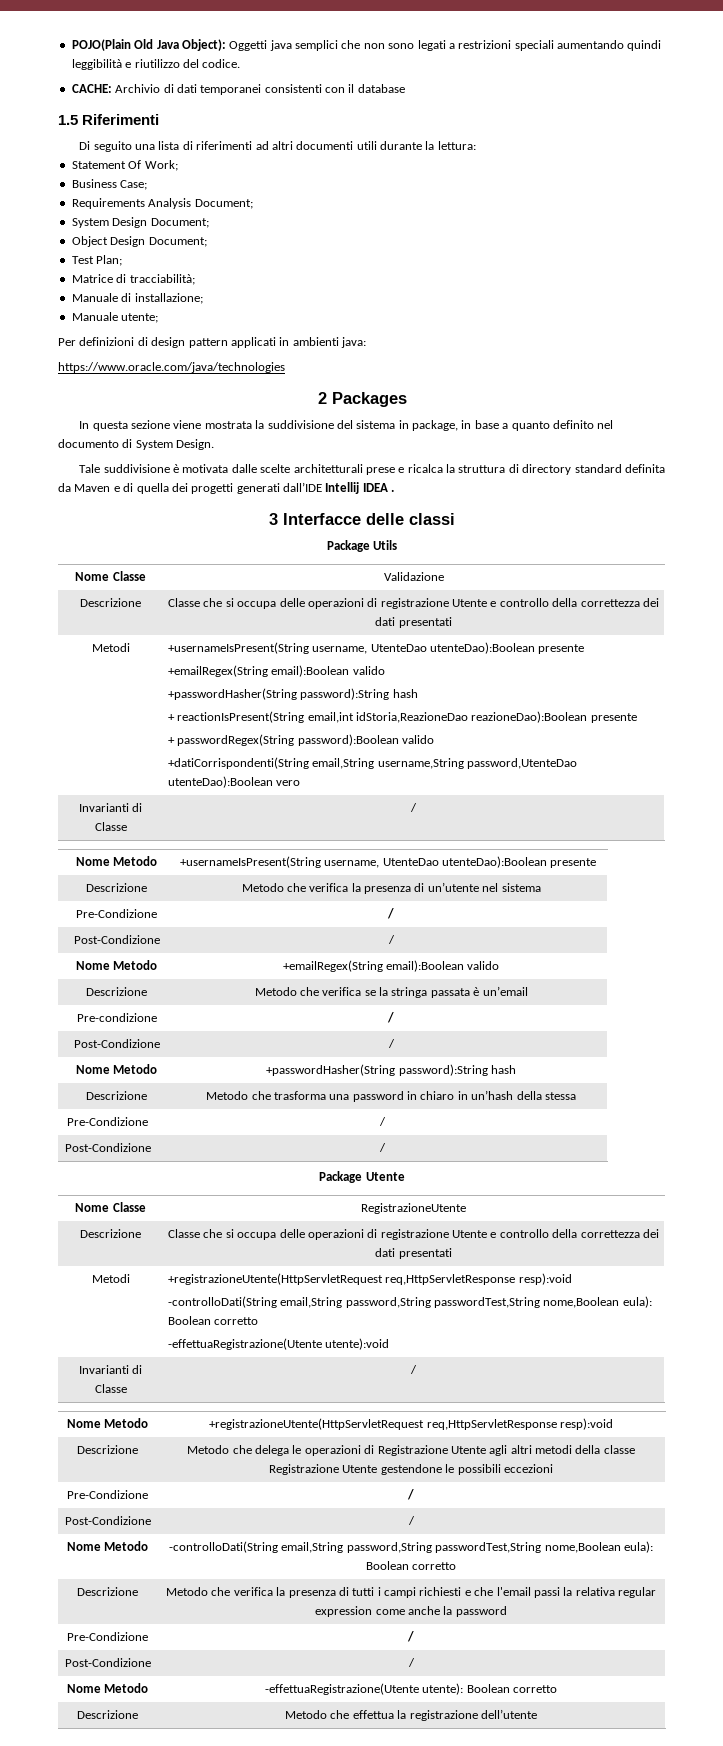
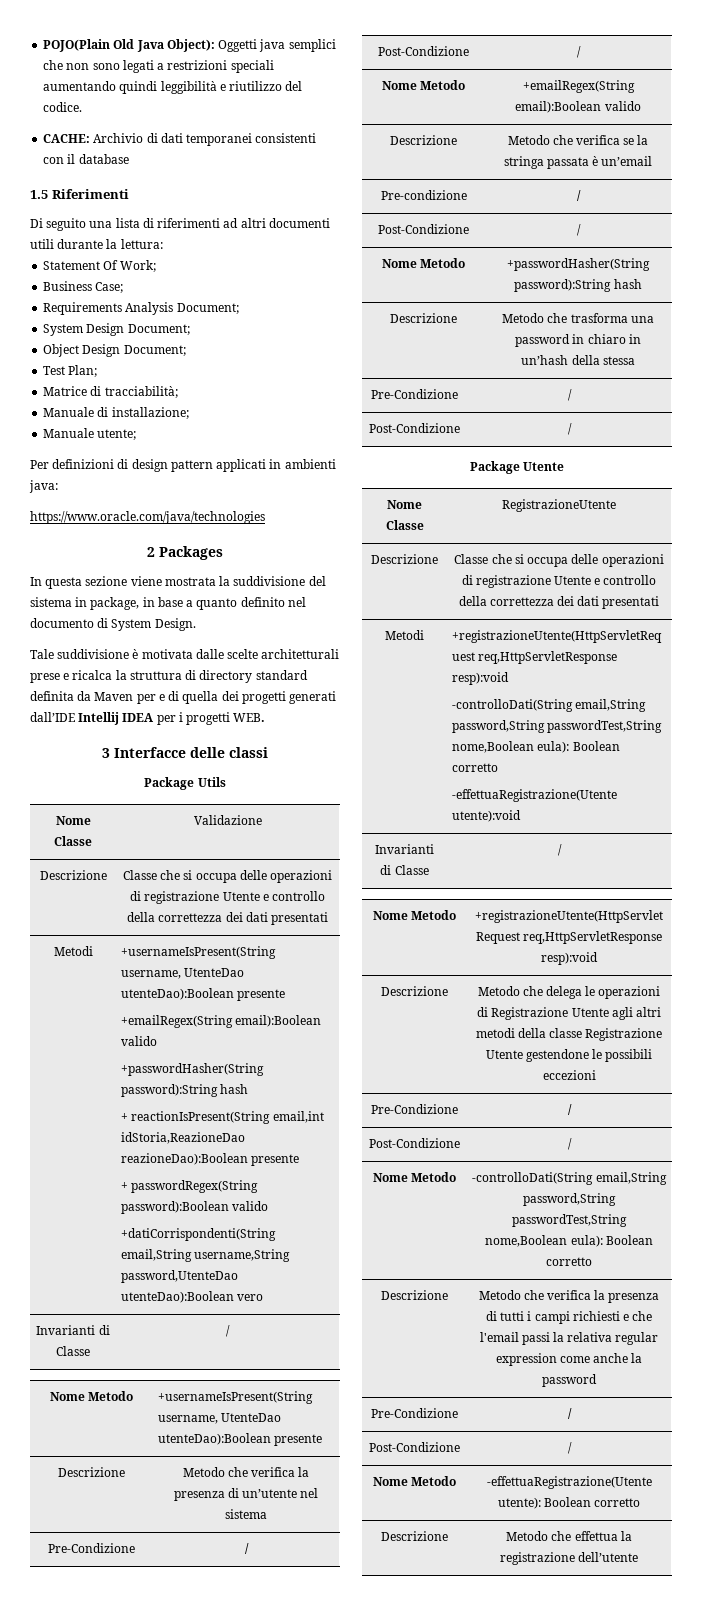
(111, 488) none -> [136,694,156,704] per
[391,489,395,492] . -> [156,712,266,725] per i progetti WEB.

